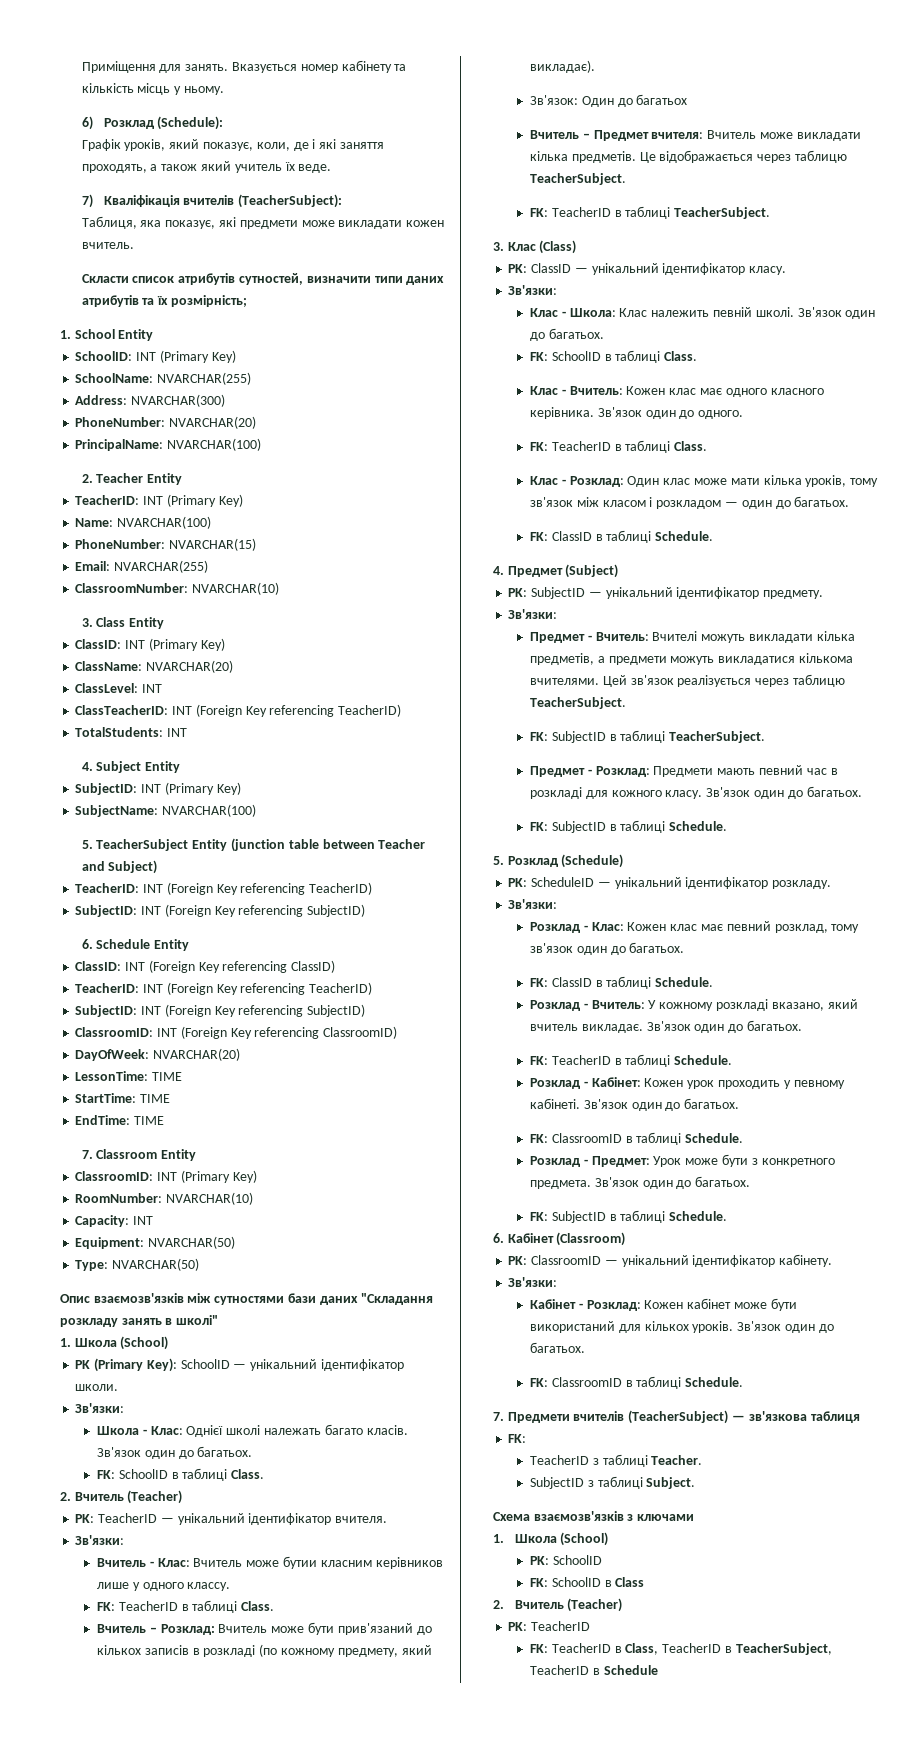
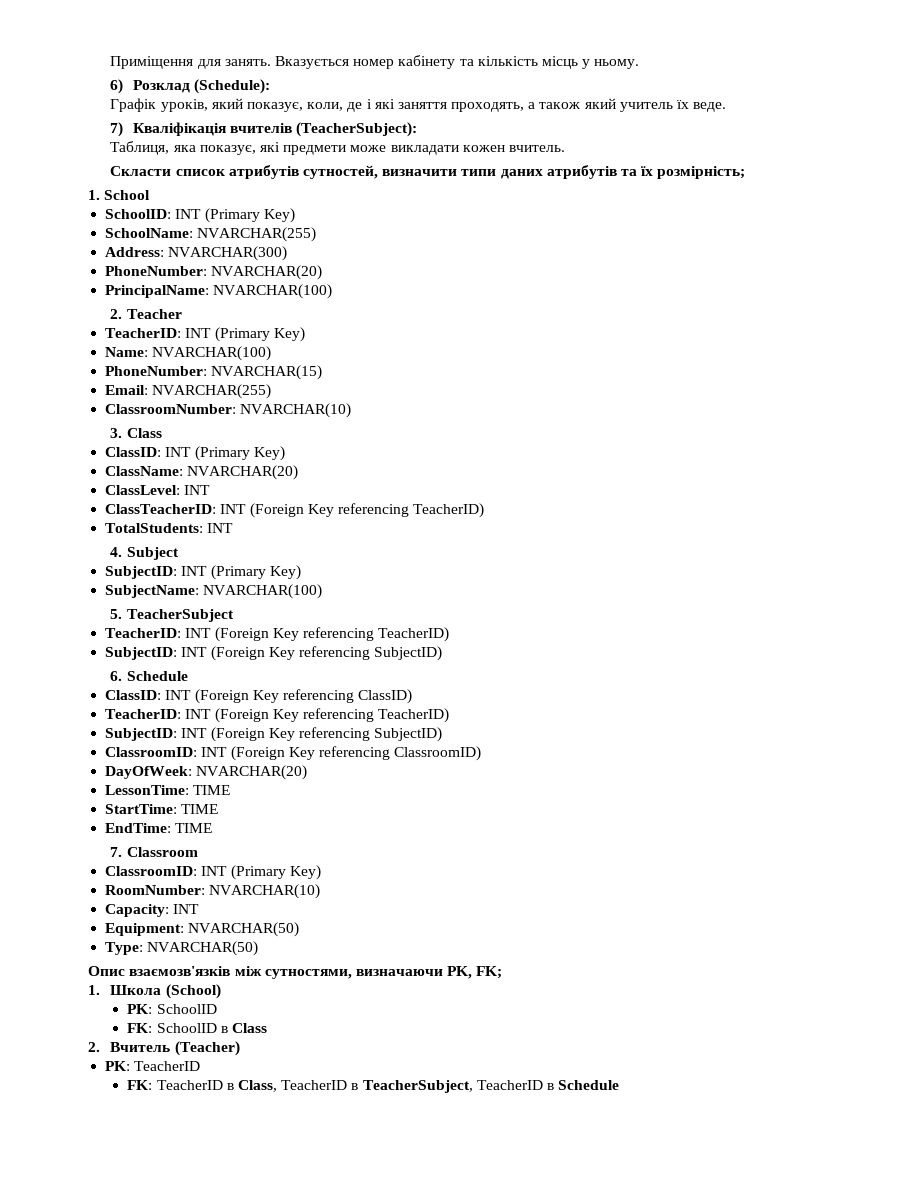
[118,329,154,341] Entity -> (151, 195) none
[147,473,183,485] Entity -> (182, 314) none
[129,617,165,629] Entity -> (162, 433) none
[145,761,181,773] Entity -> (179, 553) none
[192,838,426,852] [81,860,158,874] Entity (junction table between Teacher and Subject) -> (234, 615) none
[154,939,190,951] Entity -> (188, 676) none
[161,1149,197,1161] Entity -> (198, 852) none
[214,1293,433,1305] [59,1315,219,1327] [59,1336,169,1350] [75,1358,404,1372] [75,1384,119,1391] [75,1403,125,1413] [97,1424,408,1437] [97,1446,253,1459] [97,1468,265,1481] [59,1490,183,1504] [75,1513,388,1525] [75,1535,125,1545] [97,1556,443,1569] [97,1582,231,1591] [97,1600,275,1613] [97,1622,432,1635] [97,1644,432,1657] [530,60,596,73] [530,94,688,107] [530,130,861,141] [530,150,847,163] [530,173,627,185] [530,206,771,219] [492,240,577,254] [508,263,787,275] [508,285,558,295] [530,307,876,319] [530,328,604,341] [530,350,698,363] [530,386,824,397] [530,407,744,419] [530,440,708,453] [530,475,879,487] [530,496,850,509] [530,530,714,543] [492,564,619,578] [508,587,824,599] [508,609,558,619] [530,631,855,643] [530,653,853,665] [530,674,845,687] [530,697,627,709] [530,730,766,743] [530,765,838,777] [530,786,862,799] [530,820,728,833] [492,854,624,868] [508,877,832,889] [508,899,558,909] [530,921,860,933] [530,942,685,955] [530,976,714,989] [530,999,858,1011] [530,1020,802,1033] [530,1054,733,1067] [530,1077,845,1089] [530,1098,740,1111] [530,1132,744,1145] [530,1154,835,1167] [530,1176,751,1189] [530,1210,728,1223] [492,1232,626,1246] [508,1254,833,1267] [508,1277,558,1287] [530,1298,797,1311] [530,1321,834,1333] [530,1342,586,1353] [530,1376,744,1389] [492,1410,860,1424] [508,1434,527,1443] [530,1454,703,1467] [530,1476,696,1489] [492,1511,695,1521] сутностями бази даних "Складання розкладу занять в школі" // 1. Школа (School) // PK (Primary Key): SchoolID — унікальний ідентифікатор школи. // Зв'язки: // Школа - Клас: Однієї школі належать багато класів. Зв'язок один до багатьох. // FK: SchoolID в таблиці Class. // 2. Вчитель (Teacher) // PK: TeacherID — унікальний ідентифікатор вчителя. // Зв'язки: // Вчитель - Клас: Вчитель може бутии класним керівников лише у одного классу. // FK: TeacherID в таблиці Class. // Вчитель – Розклад: Вчитель може бути прив'язаний до кількох записів в розкладі (по кожному предмету, який викладає). // Зв'язок: Один до багатьох // Вчитель – Предмет вчителя: Вчитель може викладати кілька предметів. Це відображається через таблицю TeacherSubject. // FK: TeacherID в таблиці TeacherSubject. // 3. Клас (Class) // PK: ClassID — унікальний ідентифікатор класу. // Зв'язки: // Клас - Школа: Клас належить певній школі. Зв'язок один до багатьох. // FK: SchoolID в таблиці Class. // Клас - Вчитель: Кожен клас має одного класного керівника. Зв'язок один до одного. // FK: TeacherID в таблиці Class. // Клас - Розклад: Один клас може мати кілька уроків, тому зв'язок між класом і розкладом — один до багатьох. // FK: ClassID в таблиці Schedule. // 4. Предмет (Subject) // PK: SubjectID — унікальний ідентифікатор предмету. // Зв'язки: // Предмет - Вчитель: Вчителі можуть викладати кілька предметів, а предмети можуть викладатися кількома вчителями. Цей зв'язок реалізується через таблицю TeacherSubject. // FK: SubjectID в таблиці TeacherSubject. // Предмет - Розклад: Предмети мають певний час в розкладі для кожного класу. Зв'язок один до багатьох. // FK: SubjectID в таблиці Schedule. // 5. Розклад (Schedule) // PK: ScheduleID — унікальний ідентифікатор розкладу. // Зв'язки: // Розклад - Клас: Кожен клас має певний розклад, тому зв'язок один до багатьох. // FK: ClassID в таблиці Schedule. // Розклад - Вчитель: У кожному розкладі вказано, який вчитель викладає. Зв'язок один до багатьох. // FK: TeacherID в таблиці Schedule. // Розклад - Кабінет: Кожен урок проходить у певному кабінеті. Зв'язок один до багатьох. // FK: ClassroomID в таблиці Schedule. // Розклад - Предмет: Урок може бути з конкретного предмета. Зв'язок один до багатьох. // FK: SubjectID в таблиці Schedule. // 6. Кабінет (Classroom) // PK: ClassroomID — унікальний ідентифікатор кабінету. // Зв'язки: // Кабінет - Розклад: Кожен кабінет може бути використаний для кількох уроків. Зв'язок один до багатьох. // FK: ClassroomID в таблиці Schedule. // 7. Предмети вчителів (TeacherSubject) — зв'язкова таблиця // FK: // TeacherID з таблиці Teacher. // SubjectID з таблиці Subject. // Схема взаємозв'язків з ключами -> [264,966,503,979] сутностями, визначаючи PK, FK;

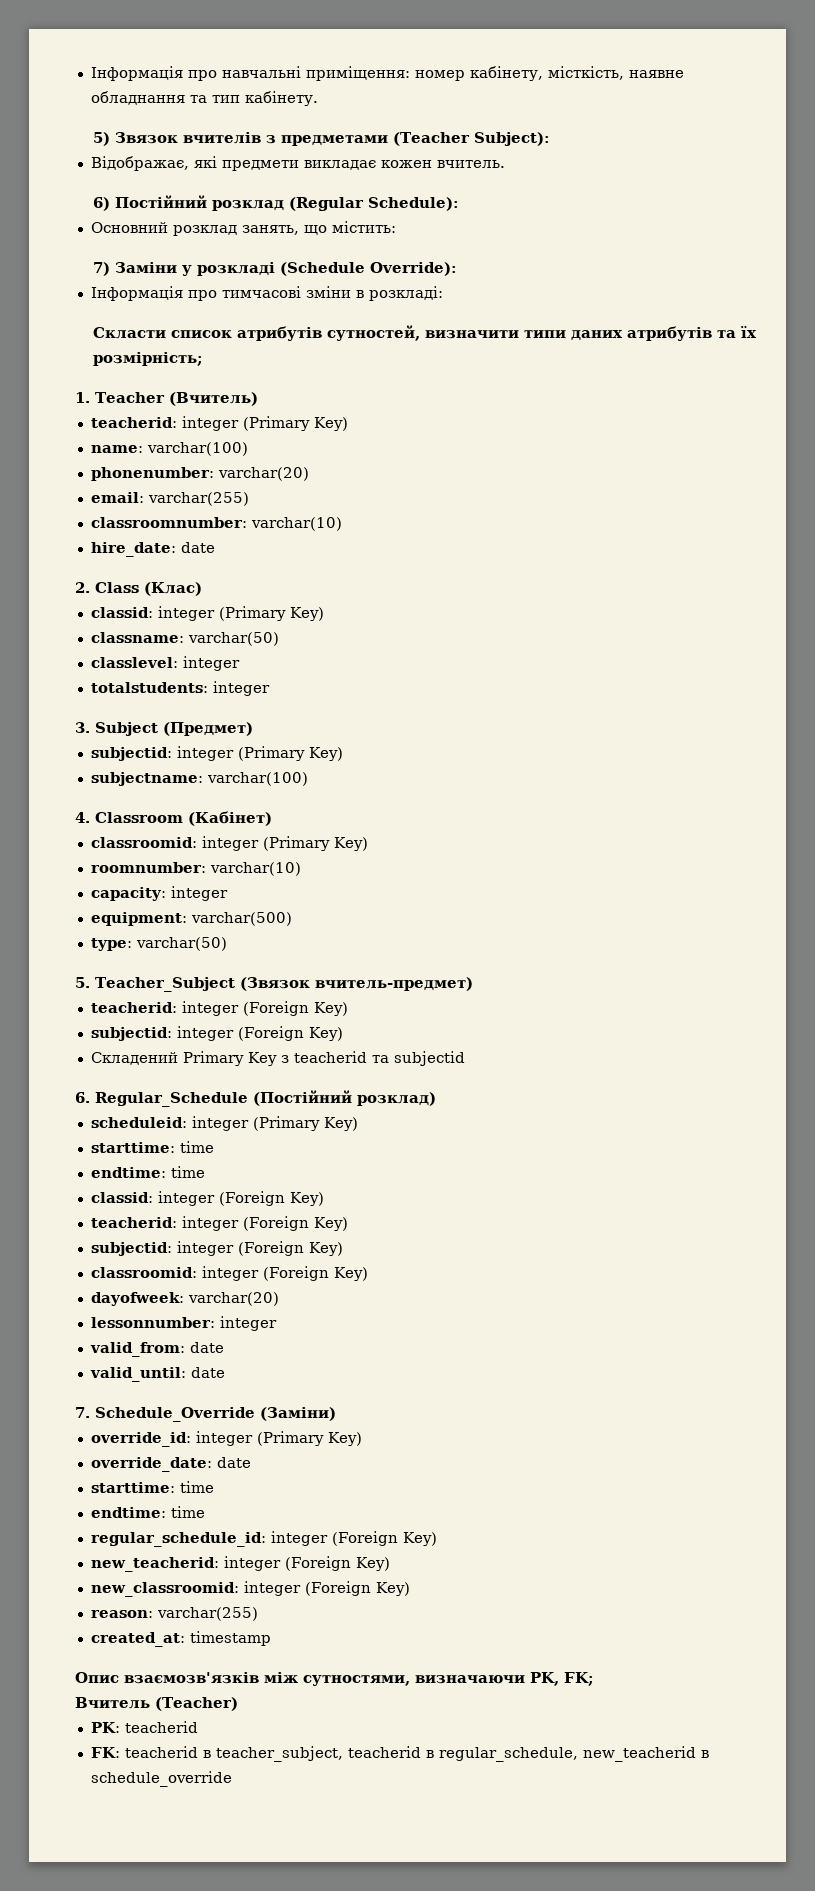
[110,55,640,69] [110,79,270,94] [110,98,727,112] [110,122,417,137] [110,141,565,155] Приміщення для занять. Вказується номер кабінету та кількість місць у ньому. // 6) Розклад (Schedule): // Графік уроків, який показує, коли, де і які заняття проходять, а також який учитель їх веде. // 7) Кваліфікація вчителів (TeacherSubject): // Таблиця, яка показує, які предмети може викладати кожен вчитель. -> [90,66,684,81] [90,91,318,106] [92,132,550,146] [90,156,505,171] [92,195,459,211] [90,221,396,236] [92,262,457,276] [90,286,443,301] Інформація про навчальні приміщення: номер кабінету, місткість, наявне обладнання та тип кабінету. // 5) Звязок вчителів з предметами (Teacher Subject): // Відображає, які предмети викладає кожен вчитель. // 6) Постійний розклад (Regular Schedule): // Основний розклад занять, що містить: // 7) Заміни у розкладі (Schedule Override): // Інформація про тимчасові зміни в розкладі:
[104,190,151,200] [105,208,295,223] [105,227,317,242] [105,246,288,261] [105,265,323,280] [105,284,333,299] [110,309,182,319] [105,327,305,342] [105,346,272,361] [105,365,323,380] [105,384,272,399] [105,403,352,418] [110,428,162,438] [105,446,285,461] [105,465,299,480] [105,485,211,495] [105,503,485,518] [105,523,234,533] [110,547,179,560] [105,565,301,580] [105,584,323,599] [110,609,234,622] [105,627,450,642] [105,646,443,661] [110,671,188,681] [105,689,413,704] [105,708,450,723] [105,727,443,742] [105,746,482,761] [105,765,308,780] [105,785,231,795] [105,804,219,814] [105,823,213,833] [110,847,198,857] [105,865,321,880] [105,884,321,899] [105,904,200,917] [105,922,300,937] [105,941,259,956] School // SchoolID: INT (Primary Key) // SchoolName: NVARCHAR(255) // Address: NVARCHAR(300) // PhoneNumber: NVARCHAR(20) // PrincipalName: NVARCHAR(100) // 2. Teacher // TeacherID: INT (Primary Key) // Name: NVARCHAR(100) // PhoneNumber: NVARCHAR(15) // Email: NVARCHAR(255) // ClassroomNumber: NVARCHAR(10) // 3. Class // ClassID: INT (Primary Key) // ClassName: NVARCHAR(20) // ClassLevel: INT // ClassTeacherID: INT (Foreign Key referencing TeacherID) // TotalStudents: INT // 4. Subject // SubjectID: INT (Primary Key) // SubjectName: NVARCHAR(100) // 5. TeacherSubject // TeacherID: INT (Foreign Key referencing TeacherID) // SubjectID: INT (Foreign Key referencing SubjectID) // 6. Schedule // ClassID: INT (Foreign Key referencing ClassID) // TeacherID: INT (Foreign Key referencing TeacherID) // SubjectID: INT (Foreign Key referencing SubjectID) // ClassroomID: INT (Foreign Key referencing ClassroomID) // DayOfWeek: NVARCHAR(20) // LessonTime: TIME // StartTime: TIME // EndTime: TIME // 7. Classroom // ClassroomID: INT (Primary Key) // RoomNumber: NVARCHAR(10) // Capacity: INT // Equipment: NVARCHAR(50) // Type: NVARCHAR(50) -> [94,392,258,406] [90,416,348,431] [90,442,248,456] [90,467,309,481] [90,492,249,506] [90,517,342,531] [90,542,215,557] [74,582,202,596] [90,606,324,621] [90,632,279,646] [90,656,240,671] [90,681,270,696] [74,722,253,736] [90,746,343,761] [90,772,308,786] [74,811,272,826] [90,836,368,851] [90,862,301,876] [90,886,228,901] [90,912,292,926] [90,937,227,951] [74,977,473,992] [90,1001,348,1016] [90,1026,343,1041] [90,1051,465,1066] [74,1090,436,1107] [90,1116,358,1131] [90,1141,214,1153] [90,1166,205,1178] [90,1191,324,1206] [90,1216,348,1231] [90,1241,343,1256] [90,1266,368,1281] [90,1292,279,1306] [90,1316,277,1331] [89,1342,224,1357] [89,1367,225,1382] [74,1407,336,1422] [90,1431,362,1447] [90,1457,251,1472] [90,1481,214,1493] [90,1506,205,1518] [90,1531,437,1547] [90,1556,390,1572] [90,1581,410,1597] [90,1607,258,1621] [90,1631,271,1647] Teacher (Вчитель) // teacherid: integer (Primary Key) // name: varchar(100) // phonenumber: varchar(20) // email: varchar(255) // classroomnumber: varchar(10) // hire_date: date // 2. Class (Клас) // classid: integer (Primary Key) // classname: varchar(50) // classlevel: integer // totalstudents: integer // 3. Subject (Предмет) // subjectid: integer (Primary Key) // subjectname: varchar(100) // 4. Classroom (Кабінет) // classroomid: integer (Primary Key) // roomnumber: varchar(10) // capacity: integer // equipment: varchar(500) // type: varchar(50) // 5. Teacher_Subject (Звязок вчитель-предмет) // teacherid: integer (Foreign Key) // subjectid: integer (Foreign Key) // Складений Primary Key з teacherid та subjectid // 6. Regular_Schedule (Постійний розклад) // scheduleid: integer (Primary Key) // starttime: time // endtime: time // classid: integer (Foreign Key) // teacherid: integer (Foreign Key) // subjectid: integer (Foreign Key) // classroomid: integer (Foreign Key) // dayofweek: varchar(20) // lessonnumber: integer // valid_from: date // valid_until: date // 7. Schedule_Override (Заміни) // override_id: integer (Primary Key) // override_date: date // starttime: time // endtime: time // regular_schedule_id: integer (Foreign Key) // new_teacherid: integer (Foreign Key) // new_classroomid: integer (Foreign Key) // reason: varchar(255) // created_at: timestamp
[88,984,221,999] [127,1004,217,1014] [127,1023,267,1033] [88,1042,101,1052] 1. Школа (School) // PK: SchoolID // FK: SchoolID в Class // 2. -> (594, 1679) none
[134,1061,201,1071] [127,1080,620,1093] TeacherID // FK: TeacherID в Class, TeacherID в TeacherSubject, TeacherID в Schedule -> [124,1721,198,1733] [90,1746,709,1762] [90,1771,232,1787] teacherid // FK: teacherid в teacher_subject, teacherid в regular_schedule, new_teacherid в schedule_override

